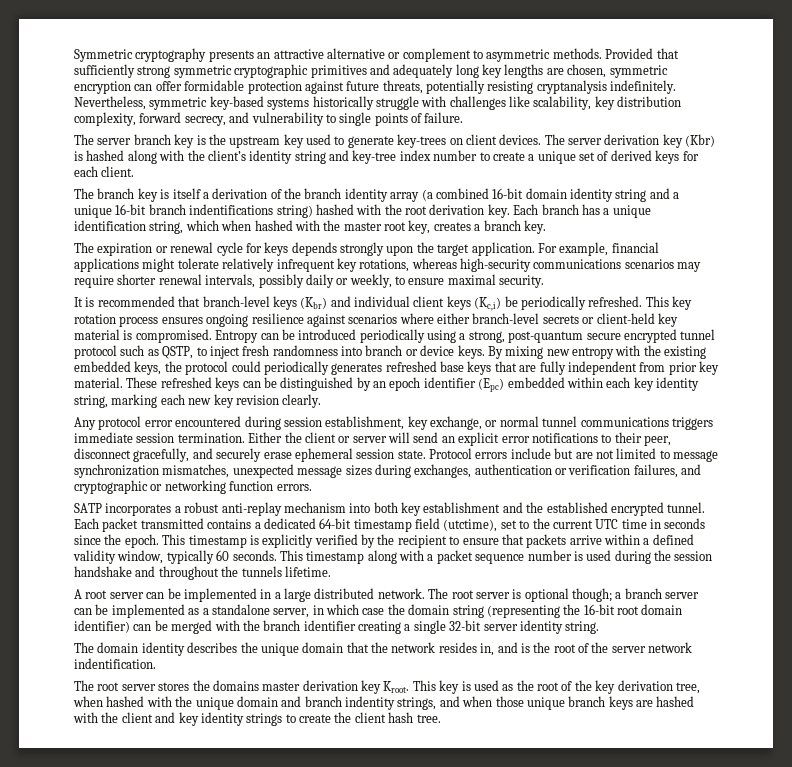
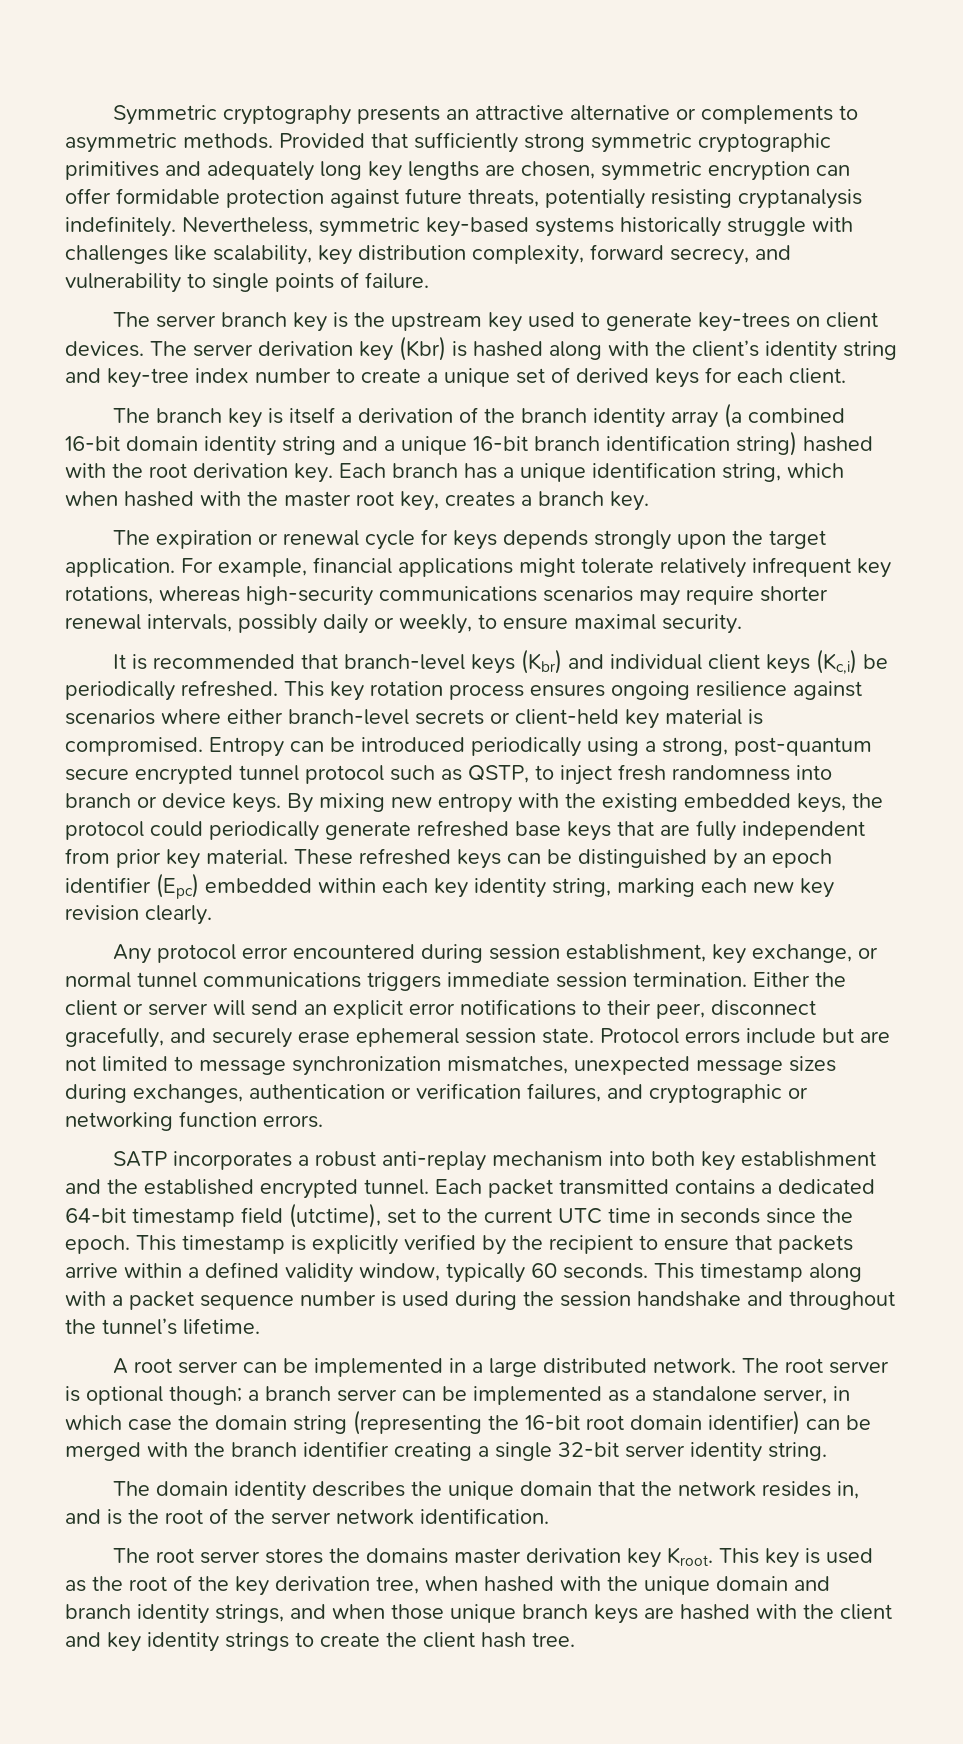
[402,48,471,62] complement -> [701,105,834,124] complements
[189,204,274,215] indentifications -> [606,435,730,451] identification
[331,363,383,375] generates -> [325,821,411,840] generate
[241,566,282,577] tunnels -> [102,1318,177,1335] tunnel’s
[74,658,156,669] indentification. -> [420,1508,549,1524] identification.
[345,696,395,710] indentity -> [137,1604,209,1624] identity

